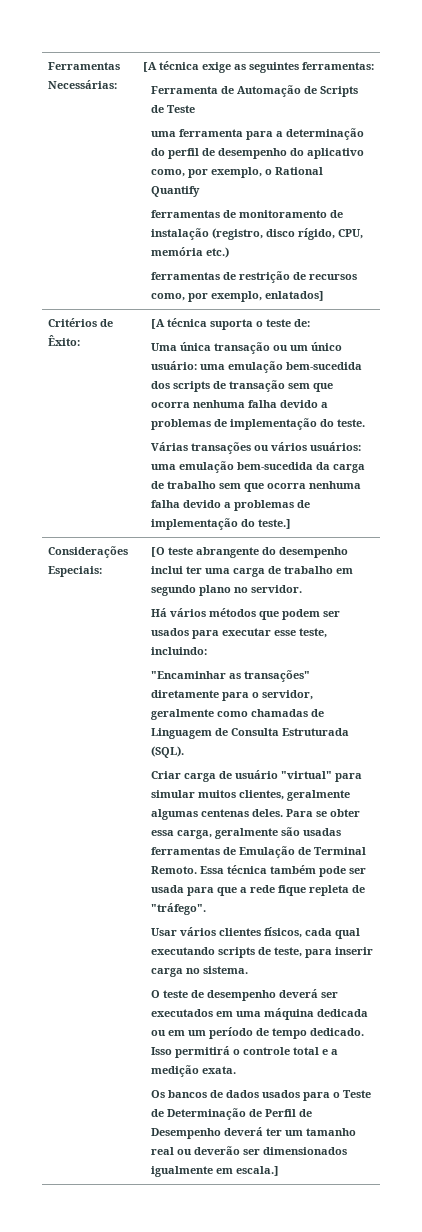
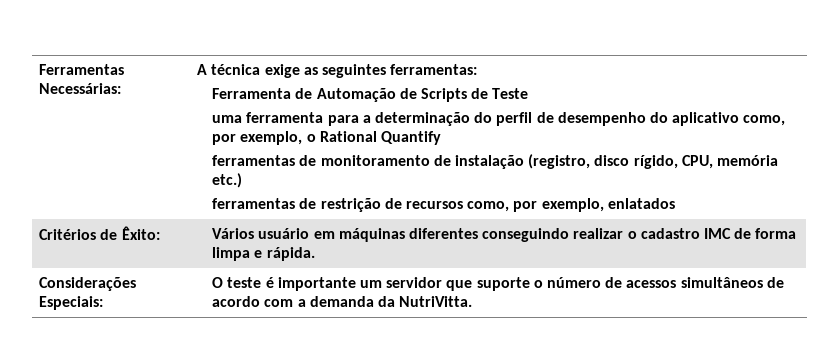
[142,62,157,72] [A -> [197,64,208,75] A
[265,291,325,301] enlatados] -> [607,198,675,209] enlatados
[151,318,311,330] [151,342,343,354] [151,361,363,373] [151,380,334,392] [151,400,329,408] [151,418,366,430] [151,442,362,454] [151,461,366,473] [151,481,362,492] [151,500,311,511] [151,518,292,530] [47,546,128,558] [47,566,102,577] [151,547,349,558] [151,566,354,577] [151,585,303,596] [151,608,341,620] [151,628,328,639] [151,647,208,655] [151,670,311,682] [151,690,314,701] [151,709,325,720] [151,728,350,739] [151,746,185,758] [151,770,363,782] [151,790,351,801] [151,809,361,820] [151,827,342,839] [151,846,367,858] [151,865,367,877] [151,885,366,896] [151,903,207,915] [151,927,361,939] [151,947,374,958] [151,966,249,977] [151,989,339,1001] [151,1008,369,1020] [151,1027,365,1039] [151,1046,339,1058] [151,1065,237,1077] [151,1090,372,1101] [151,1108,313,1120] [151,1127,357,1139] [151,1146,348,1155] [151,1166,280,1177] [A técnica suporta o teste de: // Uma única transação ou um único usuário: uma emulação bem-sucedida dos scripts de transação sem que ocorra nenhuma falha devido a problemas de implementação do teste. // Várias transações ou vários usuários: uma emulação bem-sucedida da carga de trabalho sem que ocorra nenhuma falha devido a problemas de implementação do teste.] // Considerações Especiais: | [O teste abrangente do desempenho inclui ter uma carga de trabalho em segundo plano no servidor. // Há vários métodos que podem ser usados para executar esse teste, incluindo: // "Encaminhar as transações" diretamente para o servidor, geralmente como chamadas de Linguagem de Consulta Estruturada (SQL). // Criar carga de usuário "virtual" para simular muitos clientes, geralmente algumas centenas deles. Para se obter essa carga, geralmente são usadas ferramentas de Emulação de Terminal Remoto. Essa técnica também pode ser usada para que a rede fique repleta de "tráfego". // Usar vários clientes físicos, cada qual executando scripts de teste, para inserir carga no sistema. // O teste de desempenho deverá ser executados em uma máquina dedicada ou em um período de tempo dedicado. Isso permitirá o controle total e a medição exata. // Os bancos de dados usados para o Teste de Determinação de Perfil de Desempenho deverá ter um tamanho real ou deverão ser dimensionados igualmente em escala.] -> [212,228,797,242] [212,247,315,261] [39,277,137,291] [39,296,104,310] [212,277,784,291] [212,296,473,307] Vários usuário em máquinas diferentes conseguindo realizar o cadastro IMC de forma limpa e rápida. // Considerações Especiais: | O teste é importante um servidor que suporte o número de acessos simultâneos de acordo com a demanda da NutriVitta.

